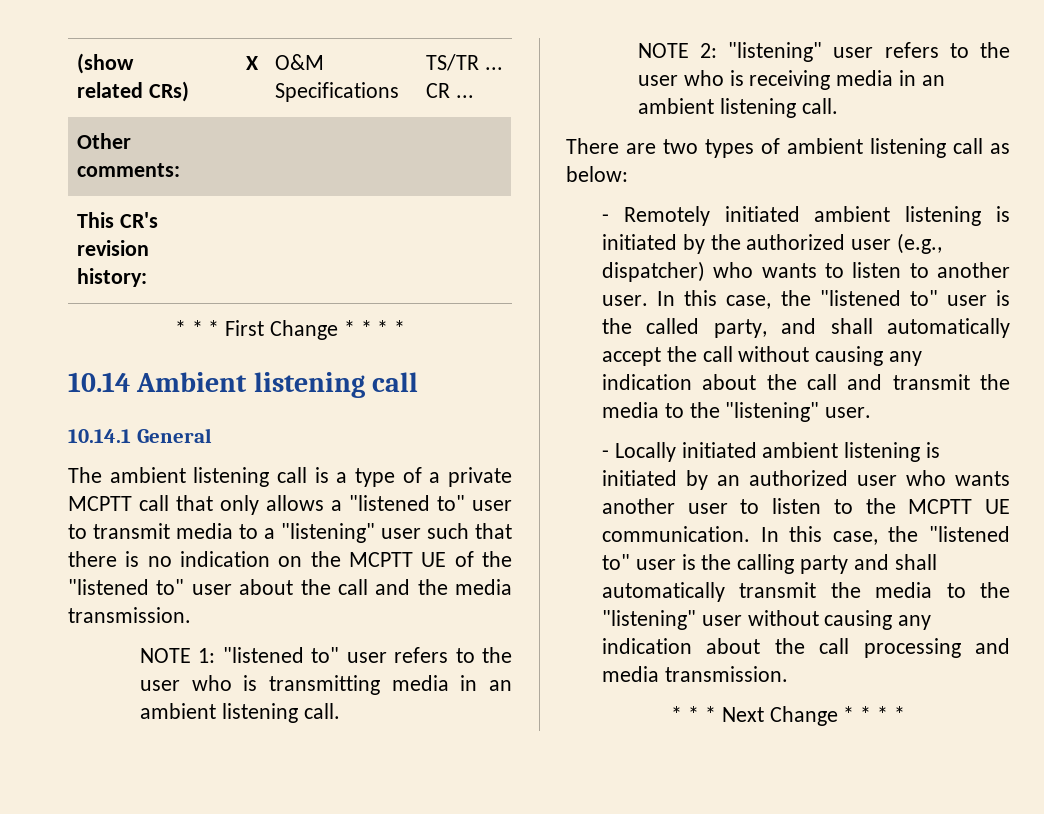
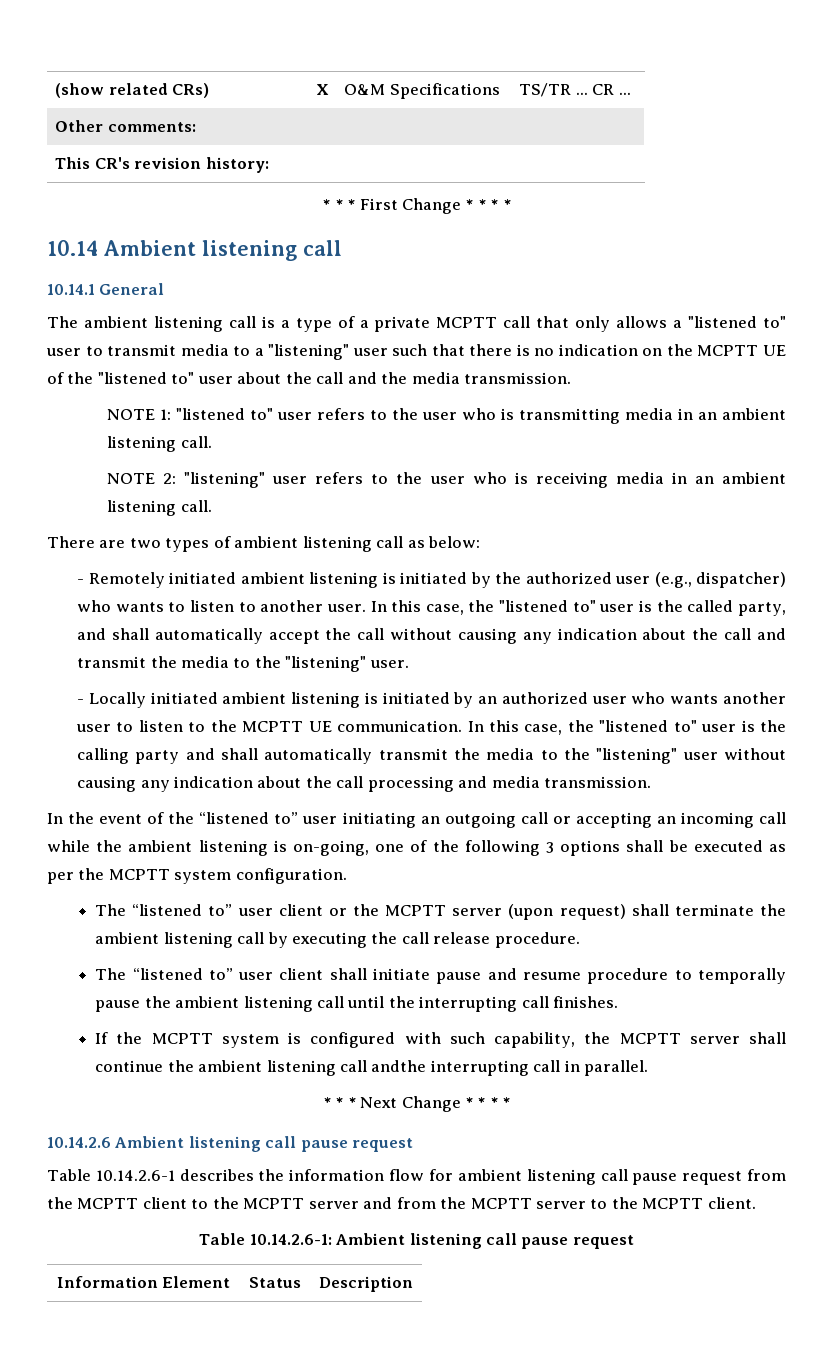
(788, 674) none -> [47,812,786,828] [47,840,787,856] [47,868,347,884] [95,904,787,920] [95,932,580,948] [95,968,786,984] [95,996,619,1012] [95,1032,786,1048] [95,1060,649,1076] // In the event of the “listened to” user initiating an outgoing call or accepting an incoming call while the ambient listening is on-going, one of the following 3 options shall be executed as per the MCPTT system configuration. // The “listened to” user client or the MCPTT server (upon request) shall terminate the ambient listening call by executing the call release procedure. // The “listened to” user client shall initiate pause and resume procedure to temporally pause the ambient listening call until the interrupting call finishes. // If the MCPTT system is configured with such capability, the MCPTT server shall continue the ambient listening call andthe interrupting call in parallel.
(905, 714) none -> [47,1136,414,1152] [47,1169,786,1185] [47,1197,756,1209] [199,1233,634,1249] [56,1276,231,1288] [248,1277,301,1288] [318,1276,413,1292] // 10.14.2.6 Ambient listening call pause request // Table 10.14.2.6-1 describes the information flow for ambient listening call pause request from the MCPTT client to the MCPTT server and from the MCPTT server to the MCPTT client. // Table 10.14.2.6-1: Ambient listening call pause request // Information Element | Status | Description

